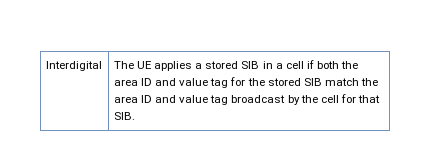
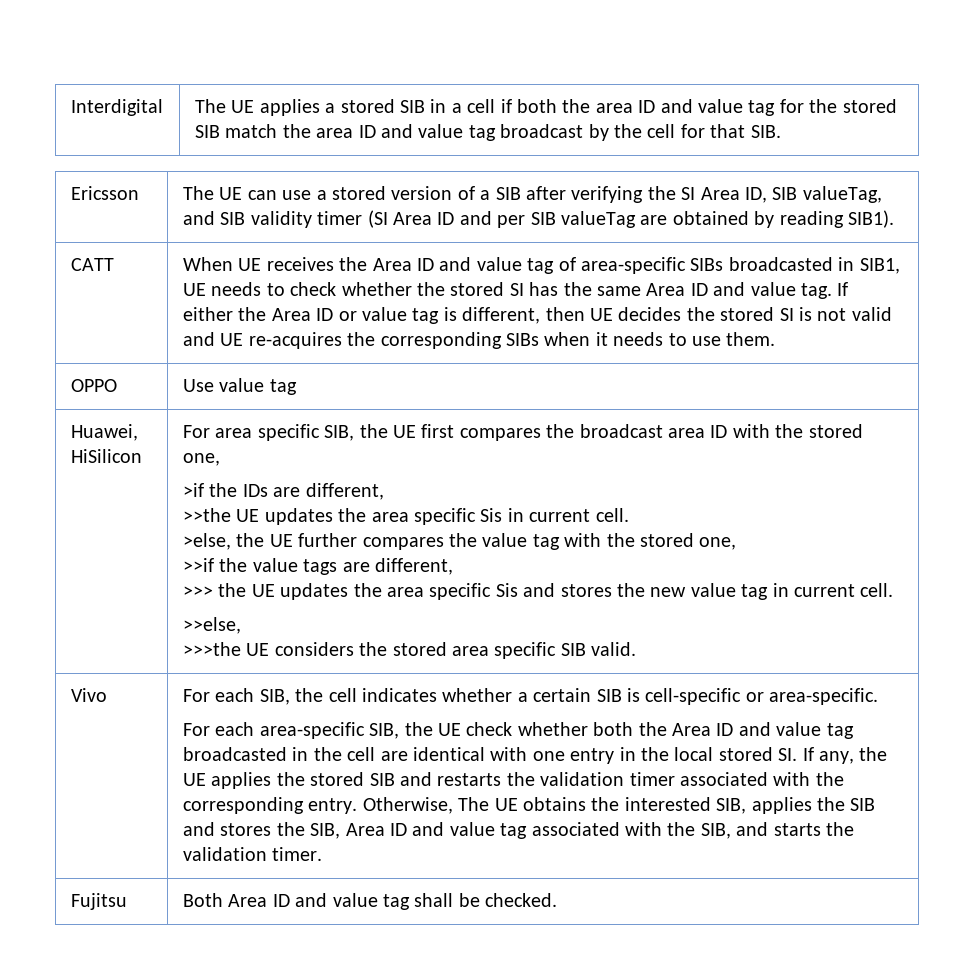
(135, 116) none -> [70,186,139,200] [182,186,882,203] [182,210,894,228] [70,258,114,271] [182,257,900,274] [182,282,849,299] [182,307,892,324] [182,332,776,349] [70,379,117,392] [182,378,297,395] [70,424,138,441] [70,449,142,463] [182,424,863,441] [182,453,220,466] [182,483,384,500] [182,508,629,525] [182,533,737,550] [182,558,453,575] [182,583,894,600] [182,617,241,634] [182,642,637,659] [70,688,107,702] [182,688,879,705] [182,722,854,739] [182,747,888,764] [182,772,844,789] [182,797,876,814] [182,822,854,839] [182,847,323,861] [70,893,127,910] [182,893,558,910] // Ericsson | The UE can use a stored version of a SIB after verifying the SI Area ID, SIB valueTag, and SIB validity timer (SI Area ID and per SIB valueTag are obtained by reading SIB1). // CATT | When UE receives the Area ID and value tag of area-specific SIBs broadcasted in SIB1, UE needs to check whether the stored SI has the same Area ID and value tag. If either the Area ID or value tag is different, then UE decides the stored SI is not valid and UE re-acquires the corresponding SIBs when it needs to use them. // OPPO | Use value tag // Huawei, HiSilicon | For area specific SIB, the UE first compares the broadcast area ID with the stored one, // >if the IDs are different, // >>the UE updates the area specific Sis in current cell. // >else, the UE further compares the value tag with the stored one, // >>if the value tags are different, // >>> the UE updates the area specific Sis and stores the new value tag in current cell. // >>else, // >>>the UE considers the stored area specific SIB valid. // Vivo | For each SIB, the cell indicates whether a certain SIB is cell-specific or area-specific. // For each area-specific SIB, the UE check whether both the Area ID and value tag broadcasted in the cell are identical with one entry in the local stored SI. If any, the UE applies the stored SIB and restarts the validation timer associated with the corresponding entry. Otherwise, The UE obtains the interested SIB, applies the SIB and stores the SIB, Area ID and value tag associated with the SIB, and starts the validation timer. // Fujitsu | Both Area ID and value tag shall be checked.

